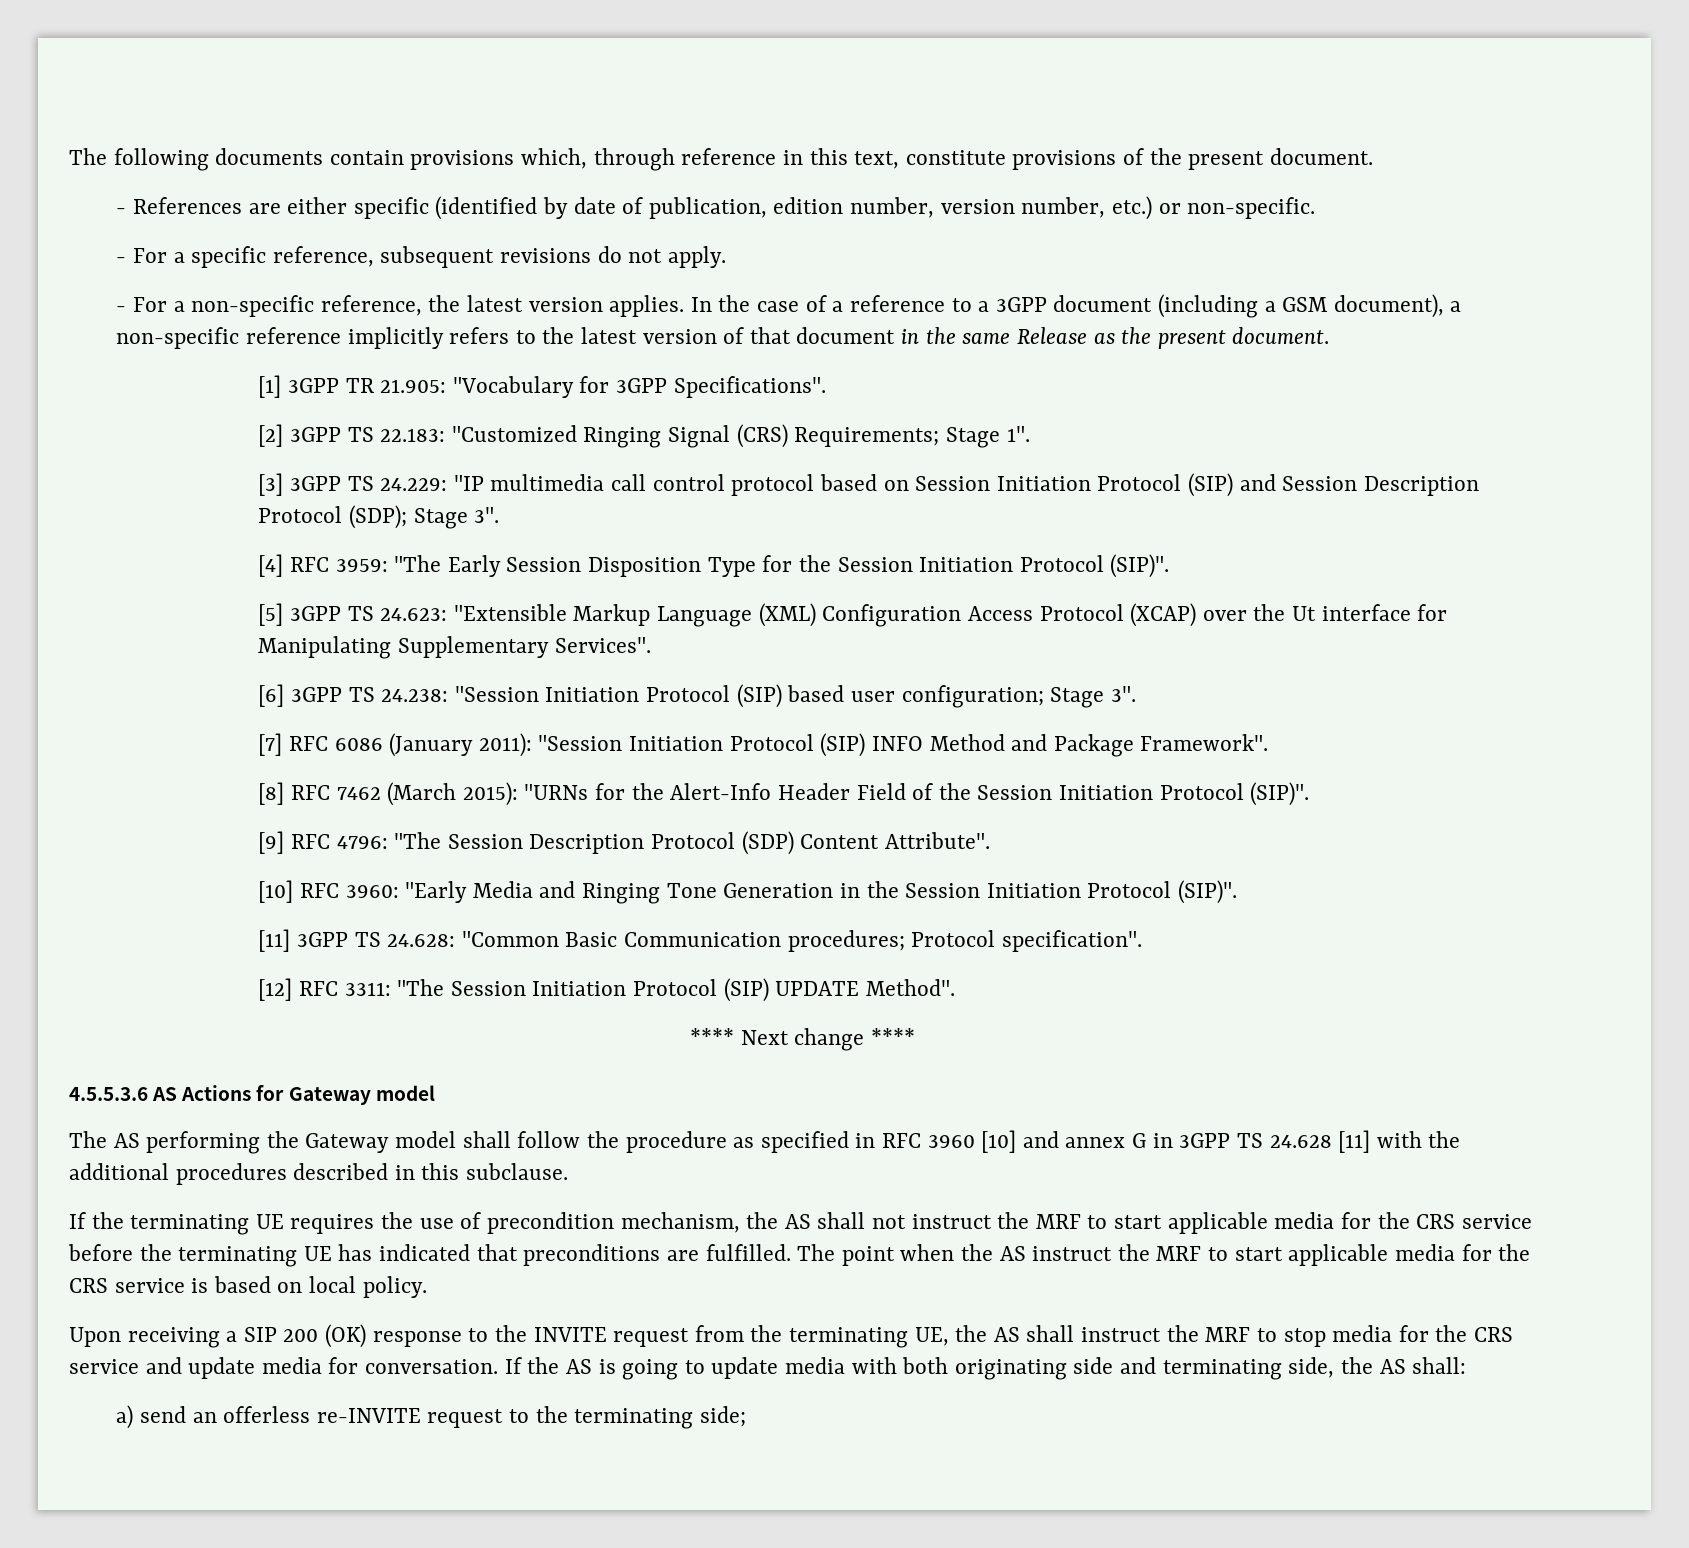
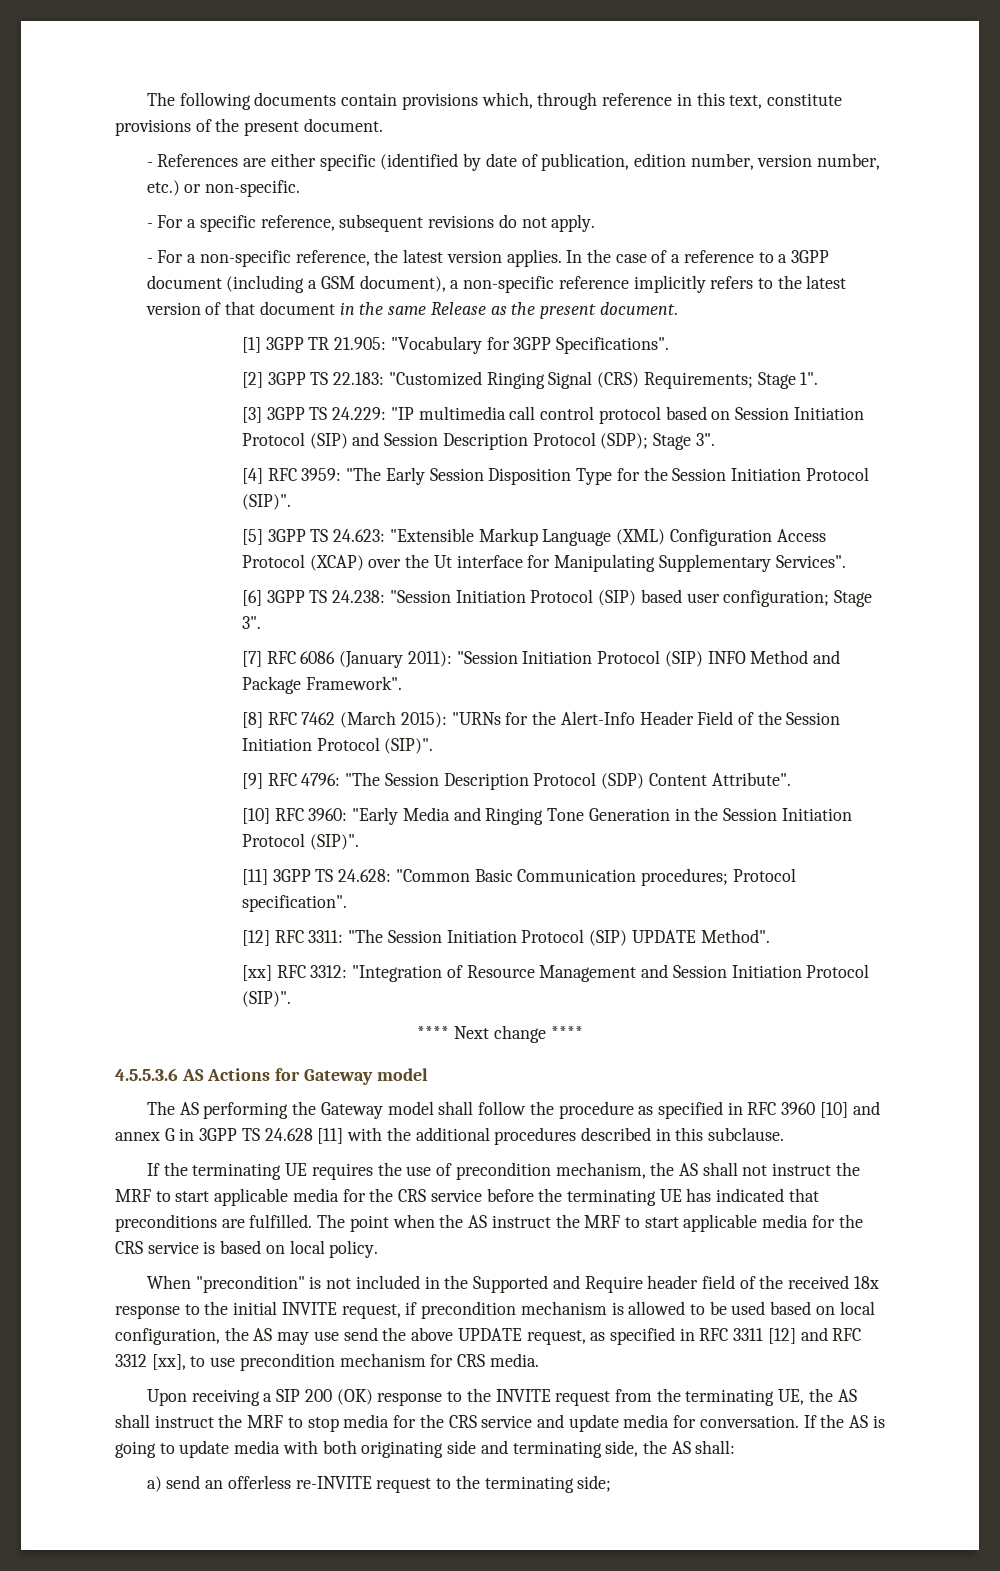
(955, 987) none -> [242,964,870,982] [242,991,292,1007] // [xx] RFC 3312: "Integration of Resource Management and Session Initiation Protocol (SIP)".
(427, 1287) none -> [146,1275,879,1293] [115,1301,875,1319] [115,1327,862,1345] [115,1353,539,1371] // When "precondition" is not included in the Supported and Require header field of the received 18x response to the initial INVITE request, if precondition mechanism is allowed to be used based on local configuration, the AS may use send the above UPDATE request, as specified in RFC 3311 [12] and RFC 3312 [xx], to use precondition mechanism for CRS media.

